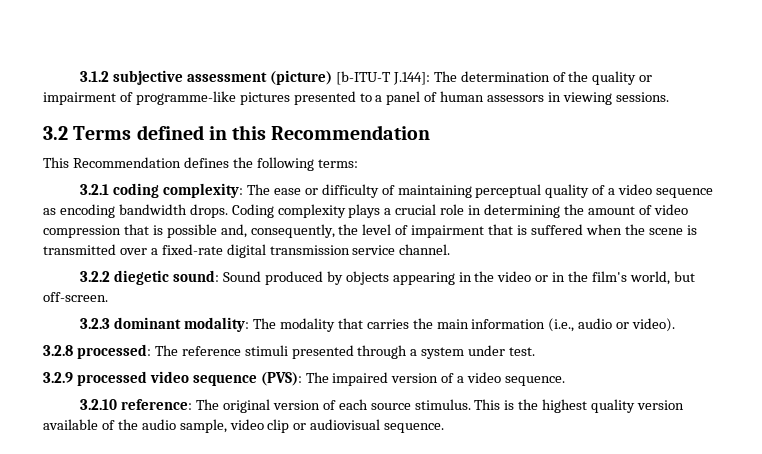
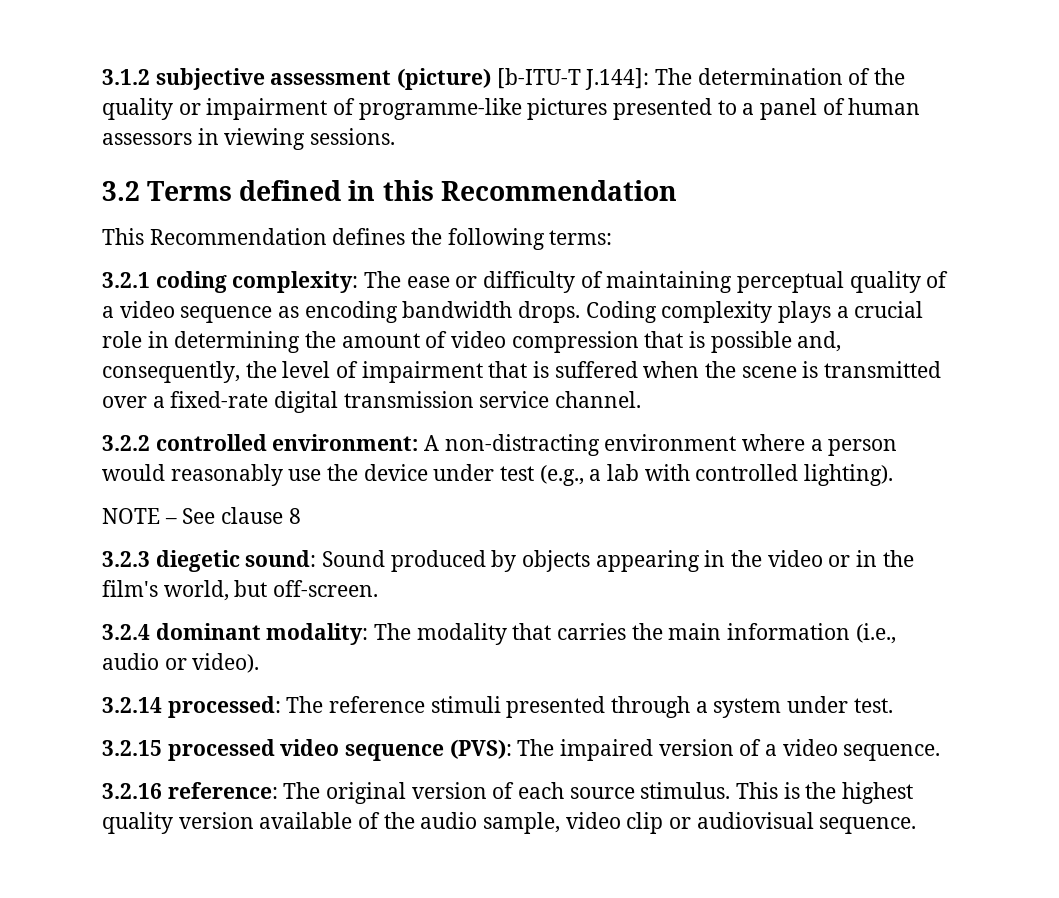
(111, 276) none -> [155,434,898,456] [102,464,894,486] [102,507,301,524] [102,551,150,567] controlled environment: A non-distracting environment where a person would reasonably use the device under test (e.g., a lab with controlled lighting). // NOTE – See clause 8 // 3.2.3
[80,318,111,329] 3.2.3 -> [102,624,150,640] 3.2.4
[43,345,73,356] 3.2.8 -> [102,697,162,713] 3.2.14
[43,372,73,383] 3.2.9 -> [102,740,162,756] 3.2.15
[80,399,118,410] 3.2.10 -> [102,783,162,799] 3.2.16

